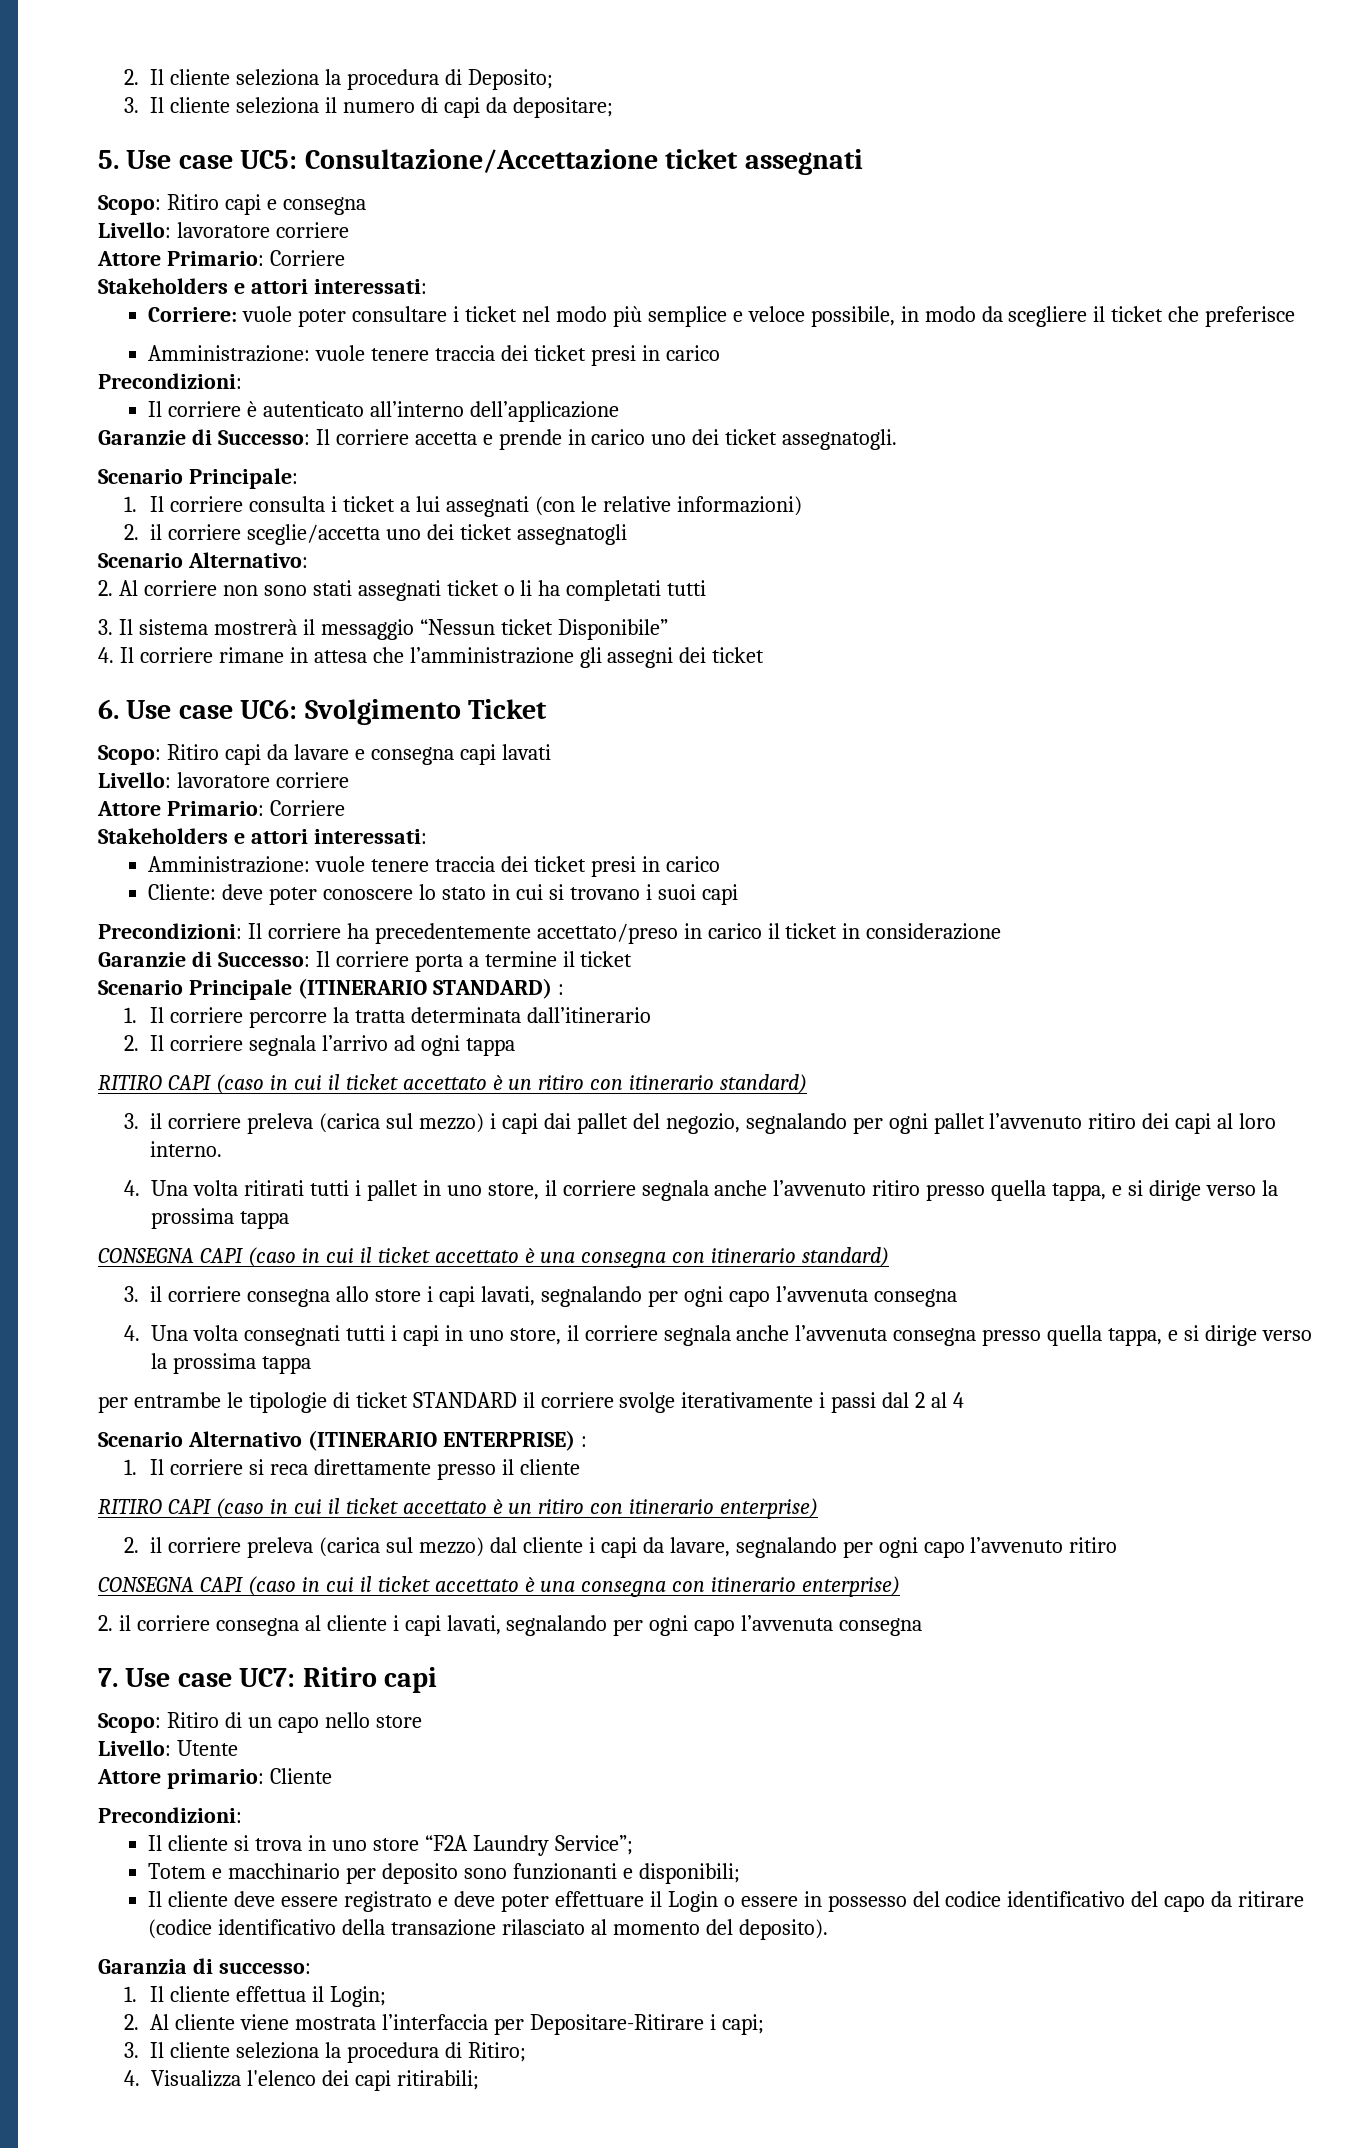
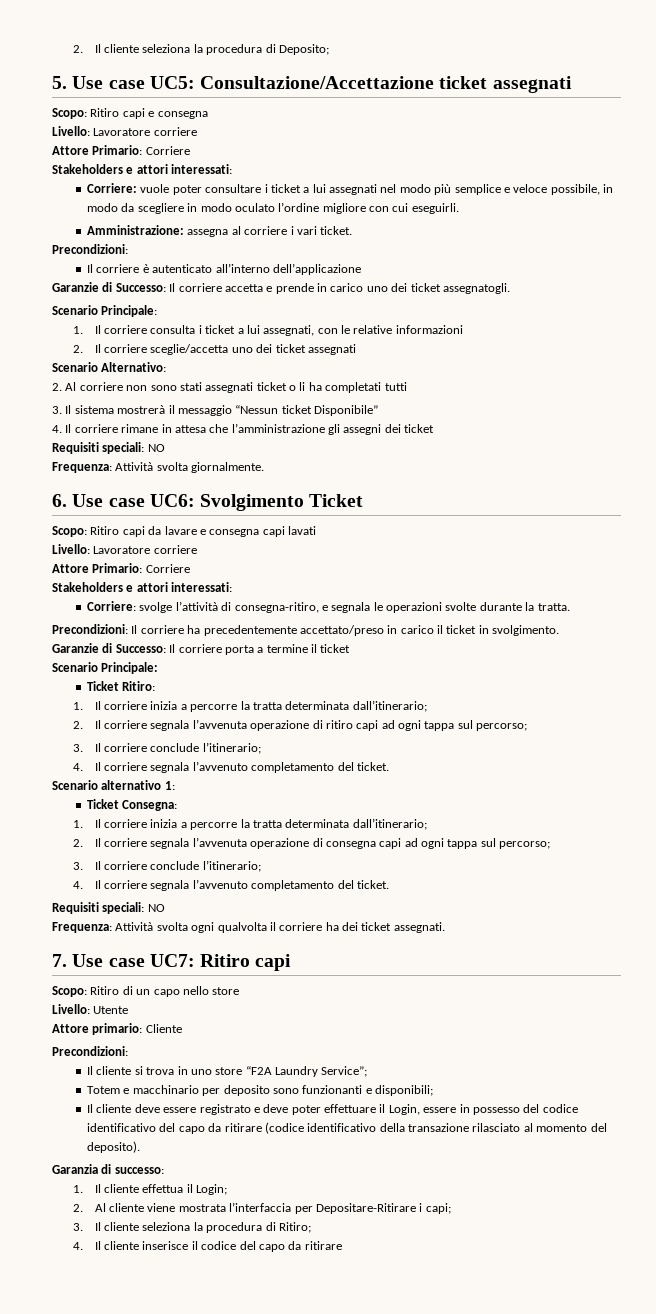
[124,97,613,118] // 3. Il cliente seleziona il numero di capi da depositare; -> (329, 49) none
[176,222,270,238] lavoratore -> [93,128,151,136] Lavoratore
(518, 314) none -> [303,184,378,195] a lui assegnati
[1093,306,1296,327] [148,345,720,366] il ticket che preferisce // Amministrazione: vuole tenere traccia dei ticket presi in carico -> [187,202,459,214] [87,225,353,237] in modo oculato l’ordine migliore con cui eseguirli. // Amministrazione: assegna al corriere i vari ticket.
[446,496,575,517] assegnati (con -> [263,325,338,336] assegnati, con
[676,496,802,516] [124,524,163,540] informazioni) // 2. il -> [395,325,463,334] [73,344,101,353] informazioni // 2. Il
[517,524,628,545] assegnatogli -> [307,344,356,355] assegnati
(765, 655) none -> [52,442,165,454] [52,462,265,473] // Requisiti speciali: NO // Frequenza: Attività svolta giornalmente.
[176,772,349,788] [97,800,345,816] [98,828,427,844] [148,856,720,877] [148,884,738,905] lavoratore corriere // Attore Primario: Corriere // Stakeholders e attori interessati: // Amministrazione: vuole tenere traccia dei ticket presi in carico // Cliente: deve poter conoscere lo stato in cui si trovano i suoi capi -> [93,545,197,554] [52,563,190,573] [52,582,233,592] [87,601,570,613] Lavoratore corriere // Attore Primario: Corriere // Stakeholders e attori interessati: // Corriere: svolge l’attività di consegna-ritiro, e segnala le operazioni svolte durante la tratta.
[866,923,1002,940] considerazione -> [492,625,560,636] svolgimento.
[188,978,564,1000] [124,1007,652,1028] [124,1035,516,1056] [98,1074,808,1094] [124,1113,1277,1134] [150,1141,223,1157] [124,1180,1278,1201] [151,1208,290,1229] [98,1247,890,1268] [124,1286,957,1307] [124,1325,1312,1346] [151,1353,312,1374] [98,1392,965,1413] [98,1430,587,1451] [124,1459,581,1480] [98,1498,819,1519] [124,1537,1118,1558] [98,1576,901,1597] [98,1615,923,1636] Principale (ITINERARIO STANDARD) : // 1. Il corriere percorre la tratta determinata dall’itinerario // 2. Il corriere segnala l’arrivo ad ogni tappa // RITIRO CAPI (caso in cui il ticket accettato è un ritiro con itinerario standard) // 3. il corriere preleva (carica sul mezzo) i capi dai pallet del negozio, segnalando per ogni pallet l’avvenuto ritiro dei capi al loro interno. // 4. Una volta ritirati tutti i pallet in uno store, il corriere segnala anche l’avvenuto ritiro presso quella tappa, e si dirige verso la prossima tappa // CONSEGNA CAPI (caso in cui il ticket accettato è una consegna con itinerario standard) // 3. il corriere consegna allo store i capi lavati, segnalando per ogni capo l’avvenuta consegna // 4. Una volta consegnati tutti i capi in uno store, il corriere segnala anche l’avvenuta consegna presso quella tappa, e si dirige verso la prossima tappa // per entrambe le tipologie di ticket STANDARD il corriere svolge iterativamente i passi dal 2 al 4 // Scenario Alternativo (ITINERARIO ENTERPRISE) : // 1. Il corriere si reca direttamente presso il cliente // RITIRO CAPI (caso in cui il ticket accettato è un ritiro con itinerario enterprise) // 2. il corriere preleva (carica sul mezzo) dal cliente i capi da lavare, segnalando per ogni capo l’avvenuto ritiro // CONSEGNA CAPI (caso in cui il ticket accettato è una consegna con itinerario enterprise) // 2. il corriere consegna al cliente i capi lavati, segnalando per ogni capo l’avvenuta consegna -> [101,662,159,674] [87,681,156,691] [73,700,427,712] [73,719,528,731] [73,742,261,754] [73,761,389,773] [52,780,175,790] [87,799,178,811] [73,818,427,830] [73,837,551,849] [73,860,261,872] [73,879,389,891] [52,902,165,914] [52,922,445,933] Principale: // Ticket Ritiro: // 1. Il corriere inizia a percorre la tratta determinata dall’itinerario; // 2. Il corriere segnala l’avvenuta operazione di ritiro capi ad ogni tappa sul percorso; // 3. Il corriere conclude l’itinerario; // 4. Il corriere segnala l’avvenuto completamento del ticket. // Scenario alternativo 1: // Ticket Consegna: // 1. Il corriere inizia a percorre la tratta determinata dall’itinerario; // 2. Il corriere segnala l’avvenuta operazione di consegna capi ad ogni tappa sul percorso; // 3. Il corriere conclude l’itinerario; // 4. Il corriere segnala l’avvenuto completamento del ticket. // Requisiti speciali: NO // Frequenza: Attività svolta ogni qualvolta il corriere ha dei ticket assegnati.
[667,1891,735,1912] Login o -> [388,1104,420,1115] Login,
[151,2070,479,2091] Visualizza l'elenco dei capi ritirabili; -> [94,1241,342,1252] Il cliente inserisce il codice del capo da ritirare

